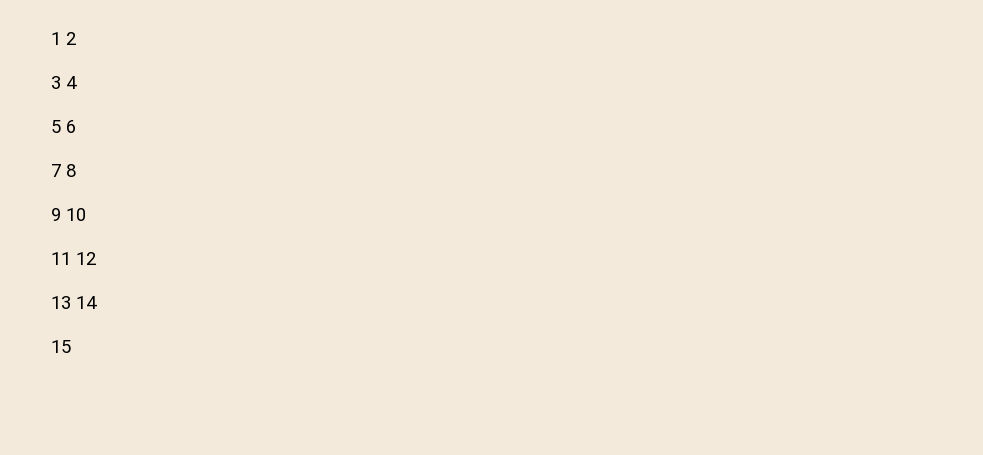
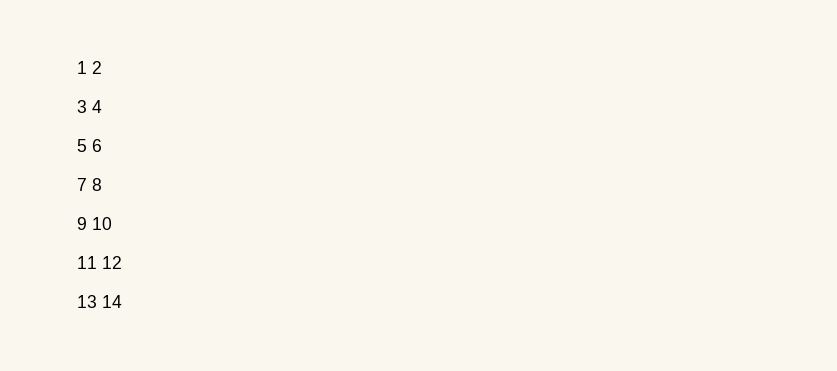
[51,340,71,353] // 15 -> (122, 301) none

